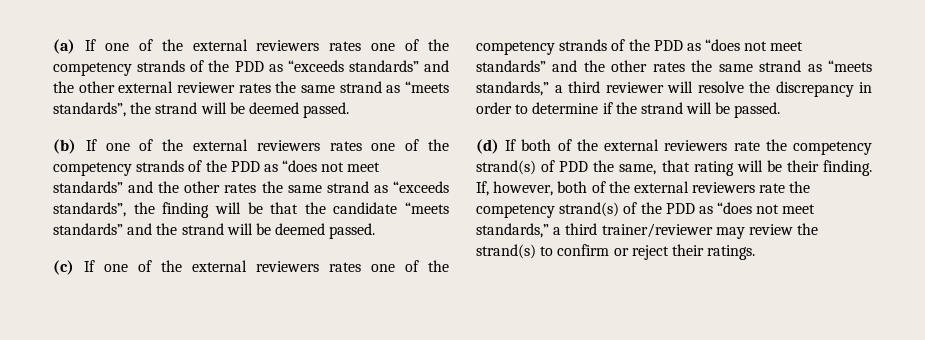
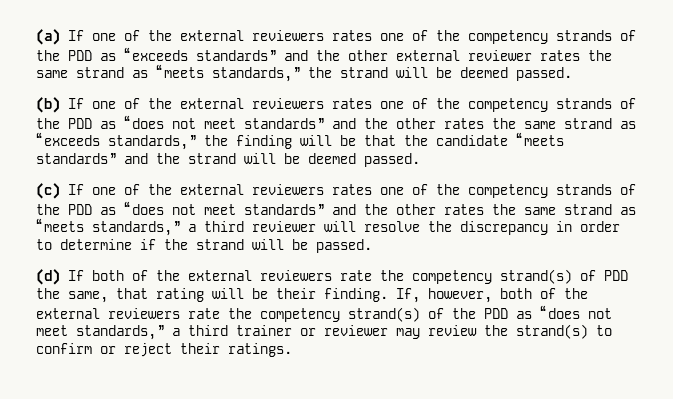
[53,102,126,117] standards”, -> [212,67,300,82] standards,”
[53,202,126,217] standards”, -> [108,135,196,150] standards,”
[601,223,713,238] trainer/reviewer -> [236,325,388,336] trainer or reviewer

